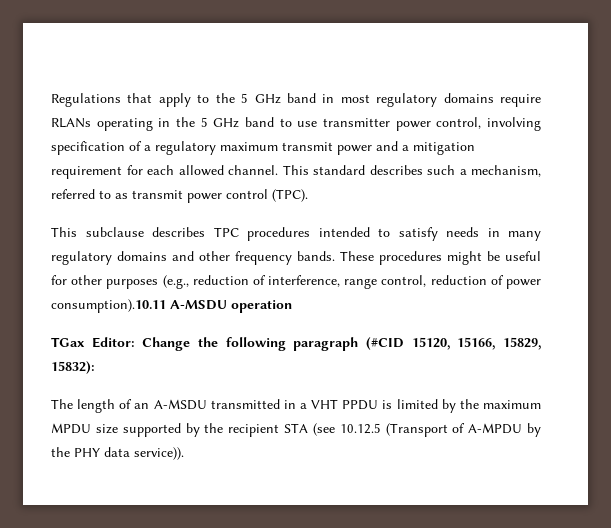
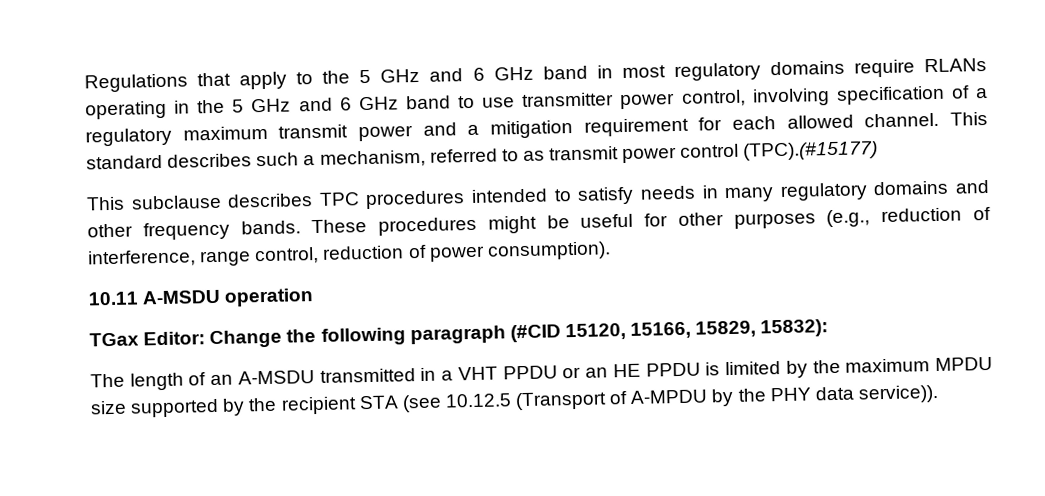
(281, 99) none -> [429,66,534,82] and 6 GHz
(240, 123) none -> [298,96,399,112] and 6 GHz
[272,189,308,202] (TPC). -> [743,141,879,161] (TPC).(#15177)
[51,299,166,313] consumption).10.11 -> [486,241,611,261] [88,291,139,306] consumption). // 10.11
(379, 405) none -> [562,362,701,379] or an HE PPDU

